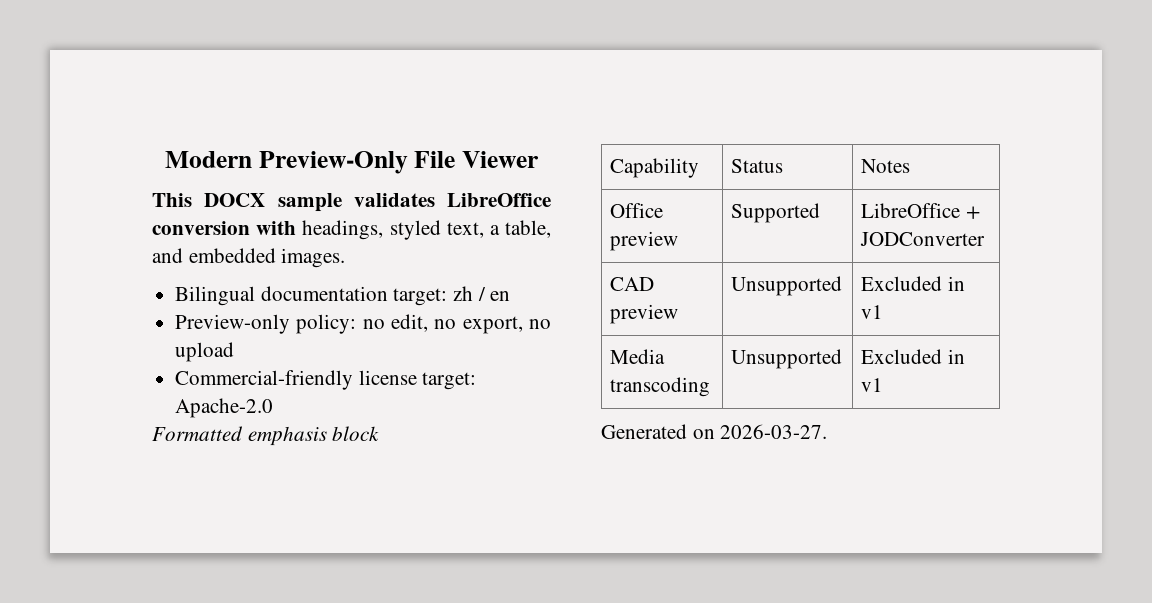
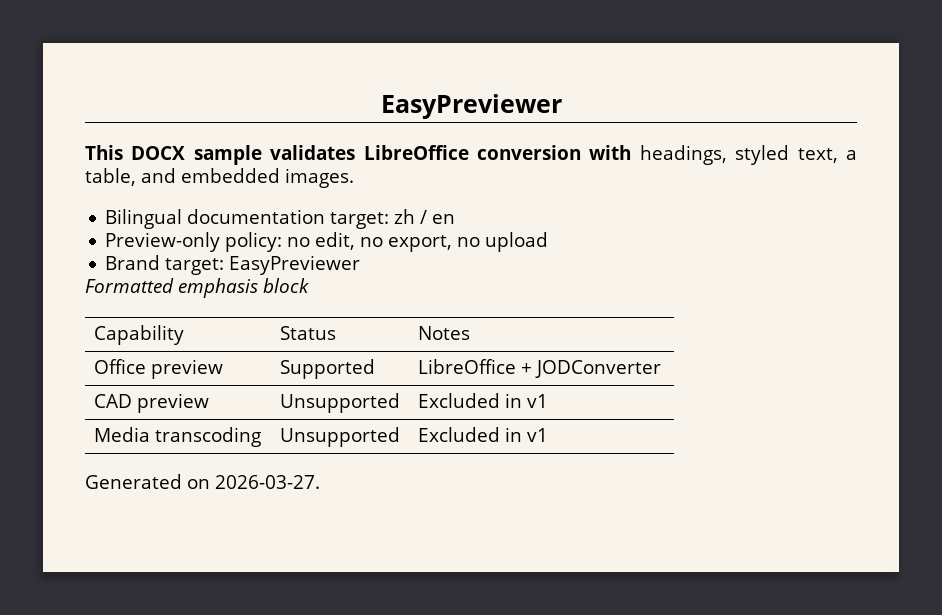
[164,151,540,174] Modern Preview-Only File Viewer -> [380,94,562,119] EasyPreviewer
[175,370,477,390] [175,398,274,418] Commercial-friendly license target: Apache-2.0 -> [105,255,361,275] Brand target: EasyPreviewer

